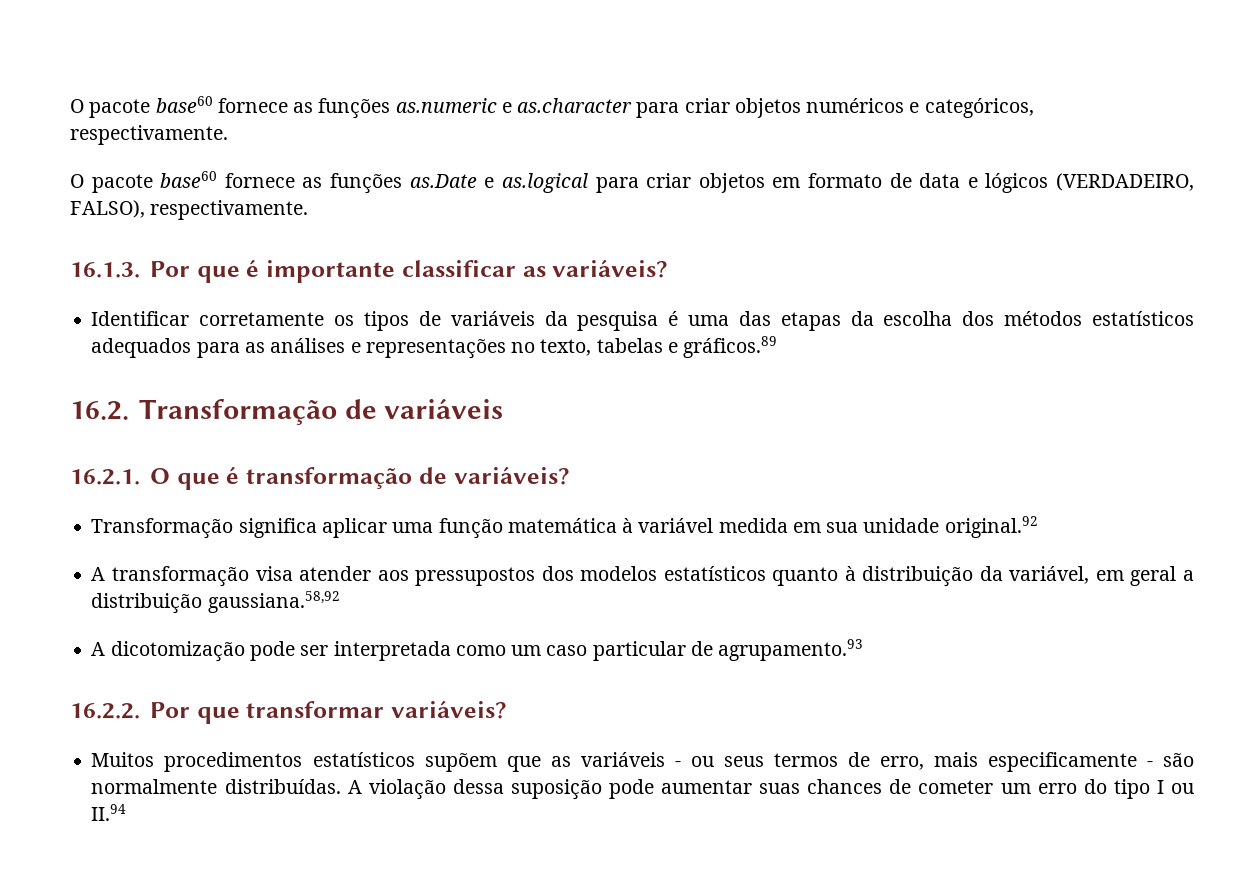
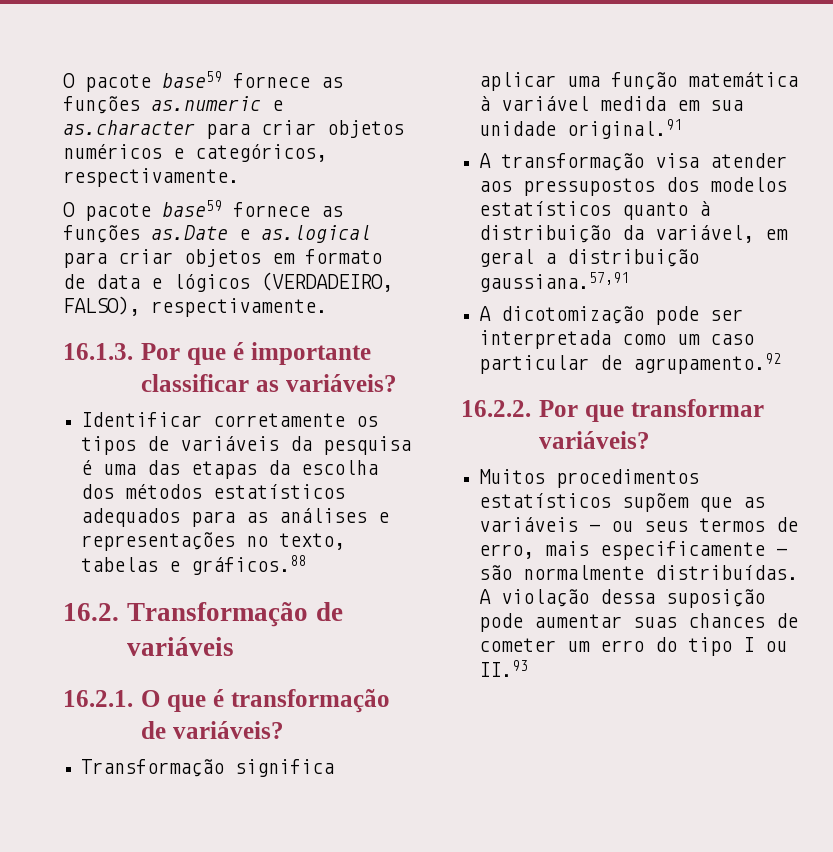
[70,96,213,118] O pacote base60 -> [63,71,222,92] O pacote base59
[160,171,218,188] base60 -> [162,200,222,217] base59
[683,336,778,358] gráficos.89 -> [191,555,307,575] gráficos.88
[944,516,1038,538] original.92 -> [567,119,683,139] original.91
[207,591,340,613] gaussiana.58,92 -> [479,272,630,292] gaussiana.57,91
[718,639,864,661] agrupamento.93 -> [633,353,782,374] agrupamento.92
[91,804,127,821] II.94 -> [479,660,529,677] II.93

